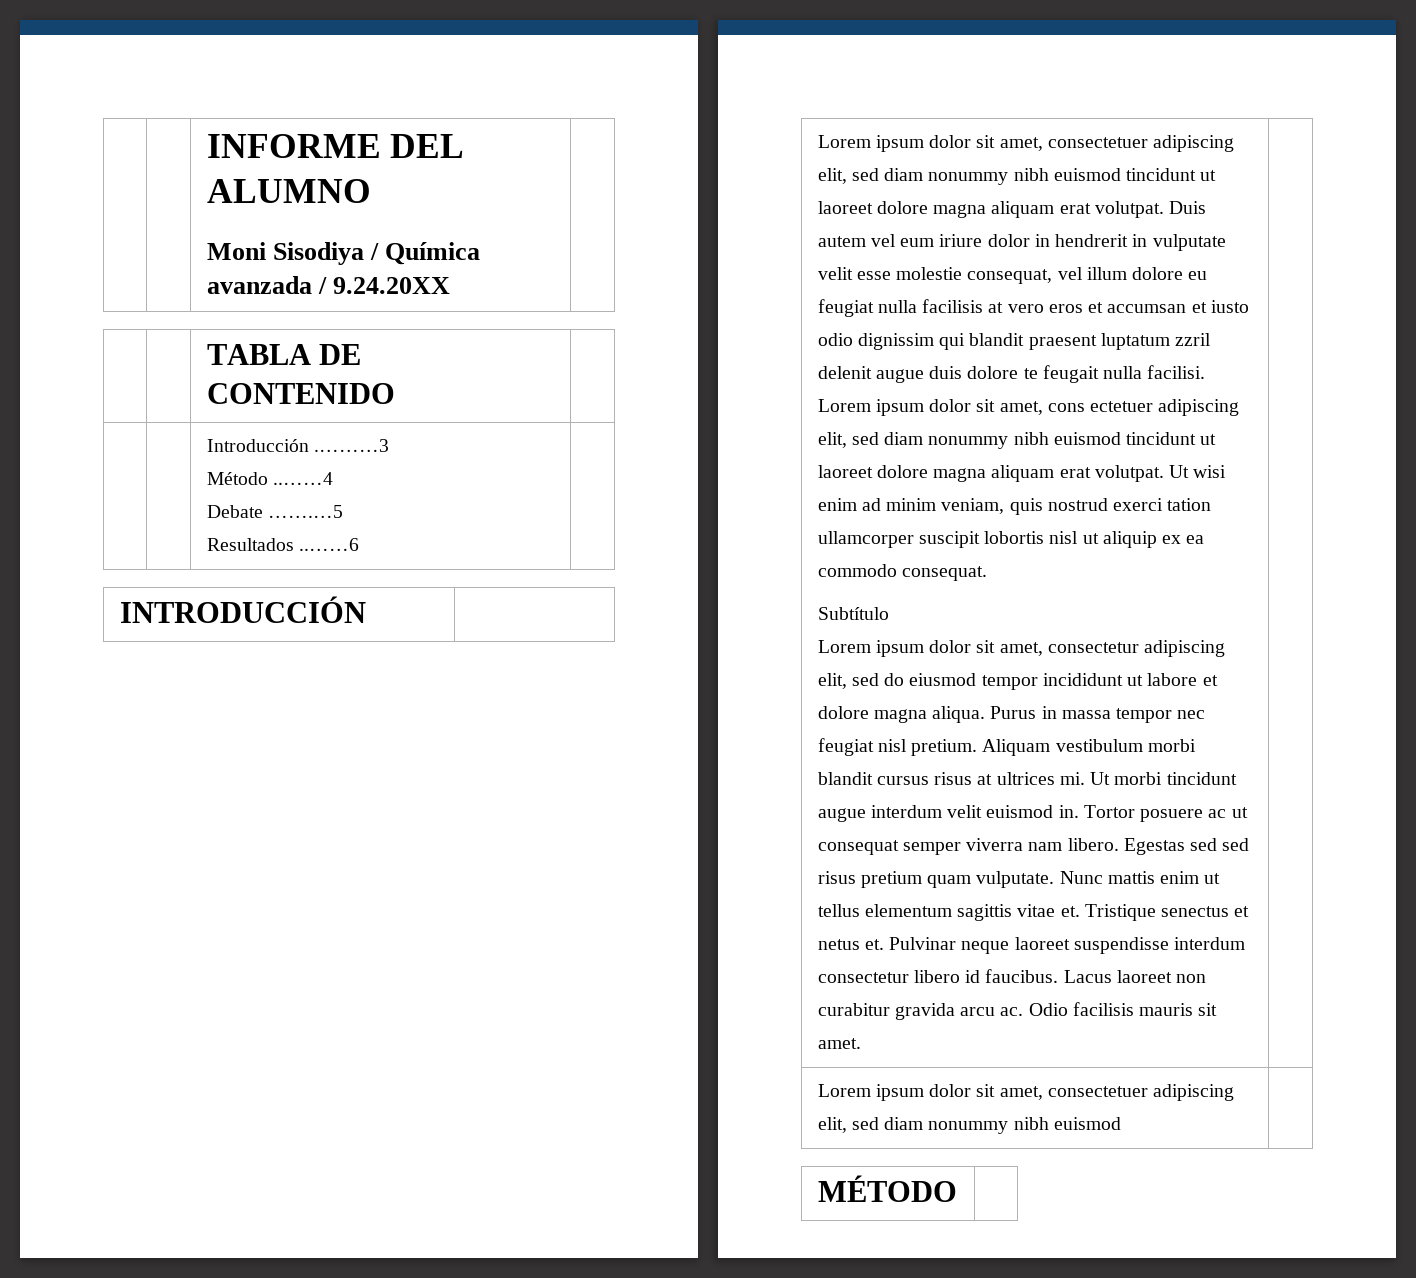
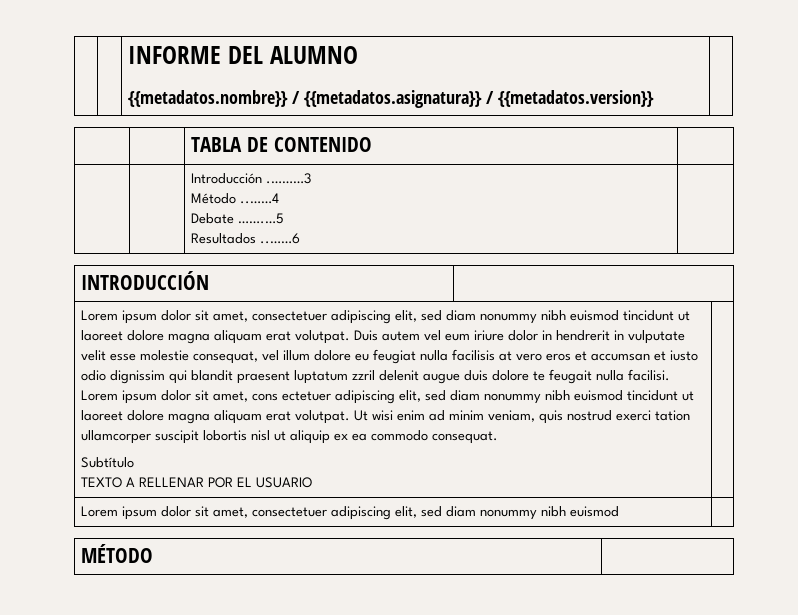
[206,242,480,265] [206,276,450,294] Moni Sisodiya / Química avanzada / 9.24.20XX -> [128,90,654,108] {{metadatos.nombre}} / {{metadatos.asignatura}} / {{metadatos.version}}
[817,640,1226,657] [817,673,1218,690] [817,706,1206,723] [817,738,1196,756] [817,772,1237,785] [817,805,1248,822] [817,838,1250,855] [817,871,1221,888] [817,904,1250,921] [817,937,1246,954] [817,969,1207,983] [817,1002,1218,1020] [817,1038,861,1049] Lorem ipsum dolor sit amet, consectetur adipiscing elit, sed do eiusmod tempor incididunt ut labore et dolore magna aliqua. Purus in massa tempor nec feugiat nisl pretium. Aliquam vestibulum morbi blandit cursus risus at ultrices mi. Ut morbi tincidunt augue interdum velit euismod in. Tortor posuere ac ut consequat semper viverra nam libero. Egestas sed sed risus pretium quam vulputate. Nunc mattis enim ut tellus elementum sagittis vitae et. Tristique senectus et netus et. Pulvinar neque laoreet suspendisse interdum consectetur libero id faucibus. Lacus laoreet non curabitur gravida arcu ac. Odio facilisis mauris sit amet. -> [81,477,313,488] TEXTO A RELLENAR POR EL USUARIO

